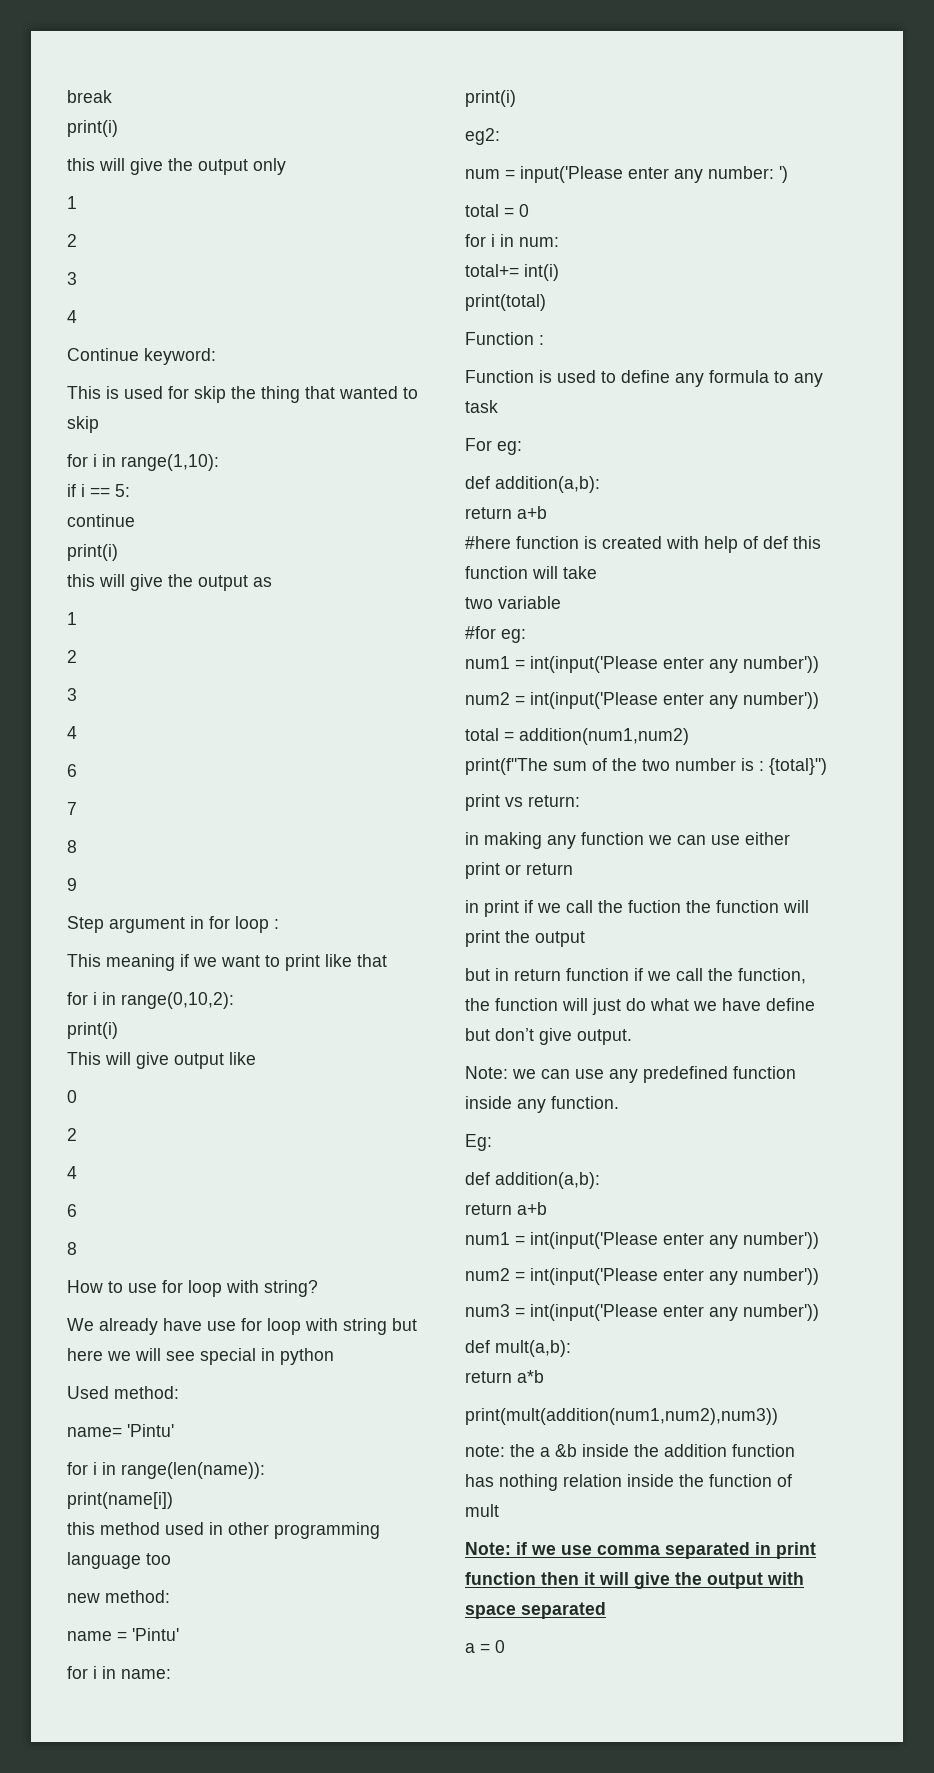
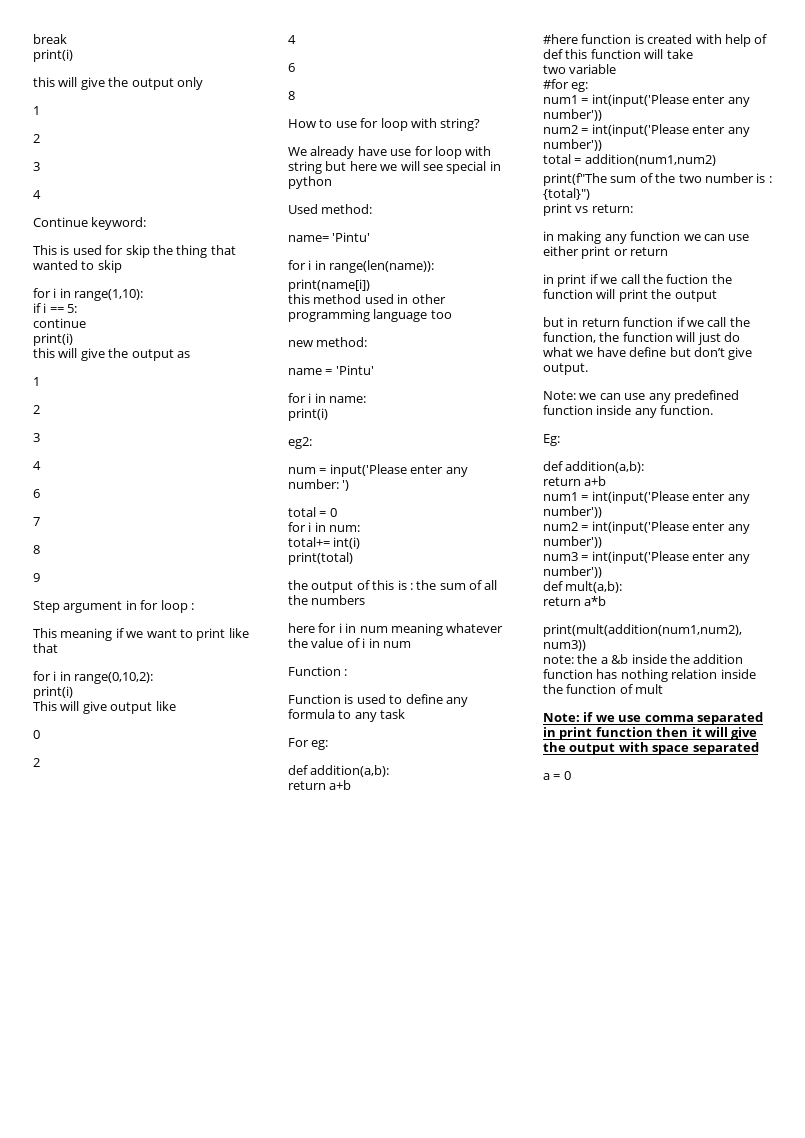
(546, 302) none -> [288,580,498,593] [288,595,366,605] [288,623,504,636] [288,638,411,648] // the output of this is : the sum of all the numbers // here for i in num meaning whatever the value of i in num

